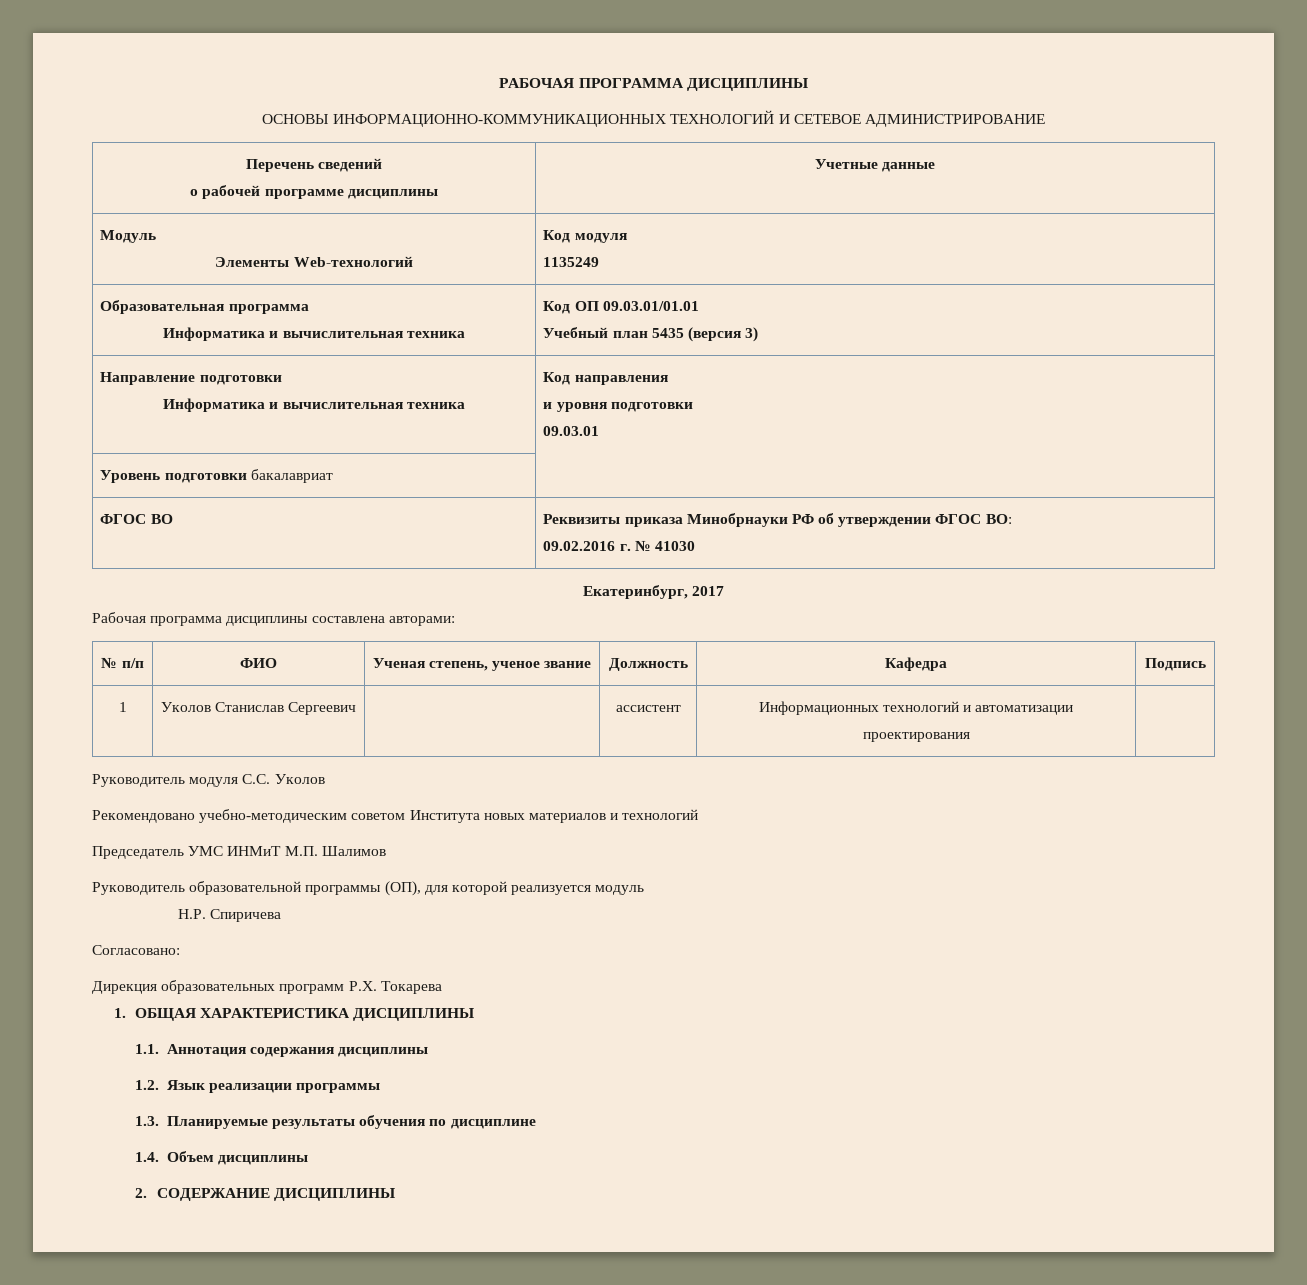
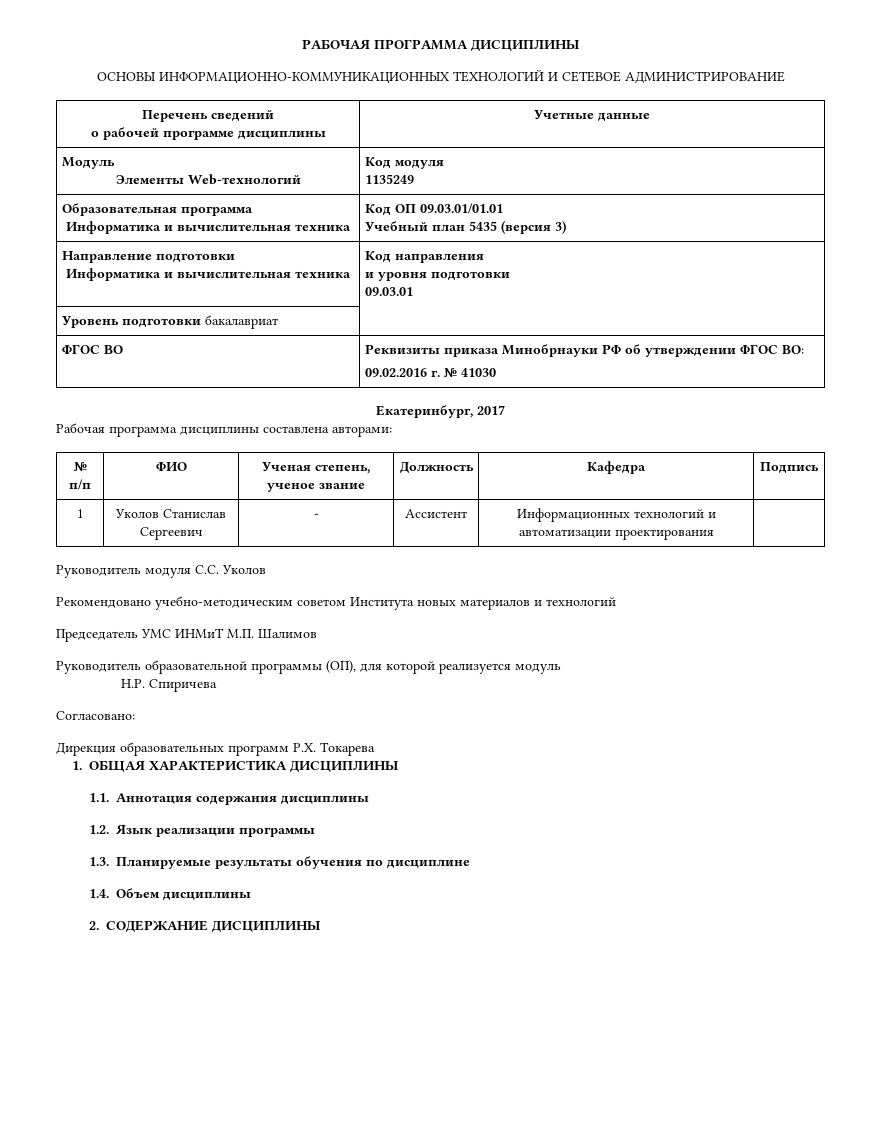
[615,705,681,712] | ассистент -> [313,514,319,518] [405,509,467,518] - | Ассистент

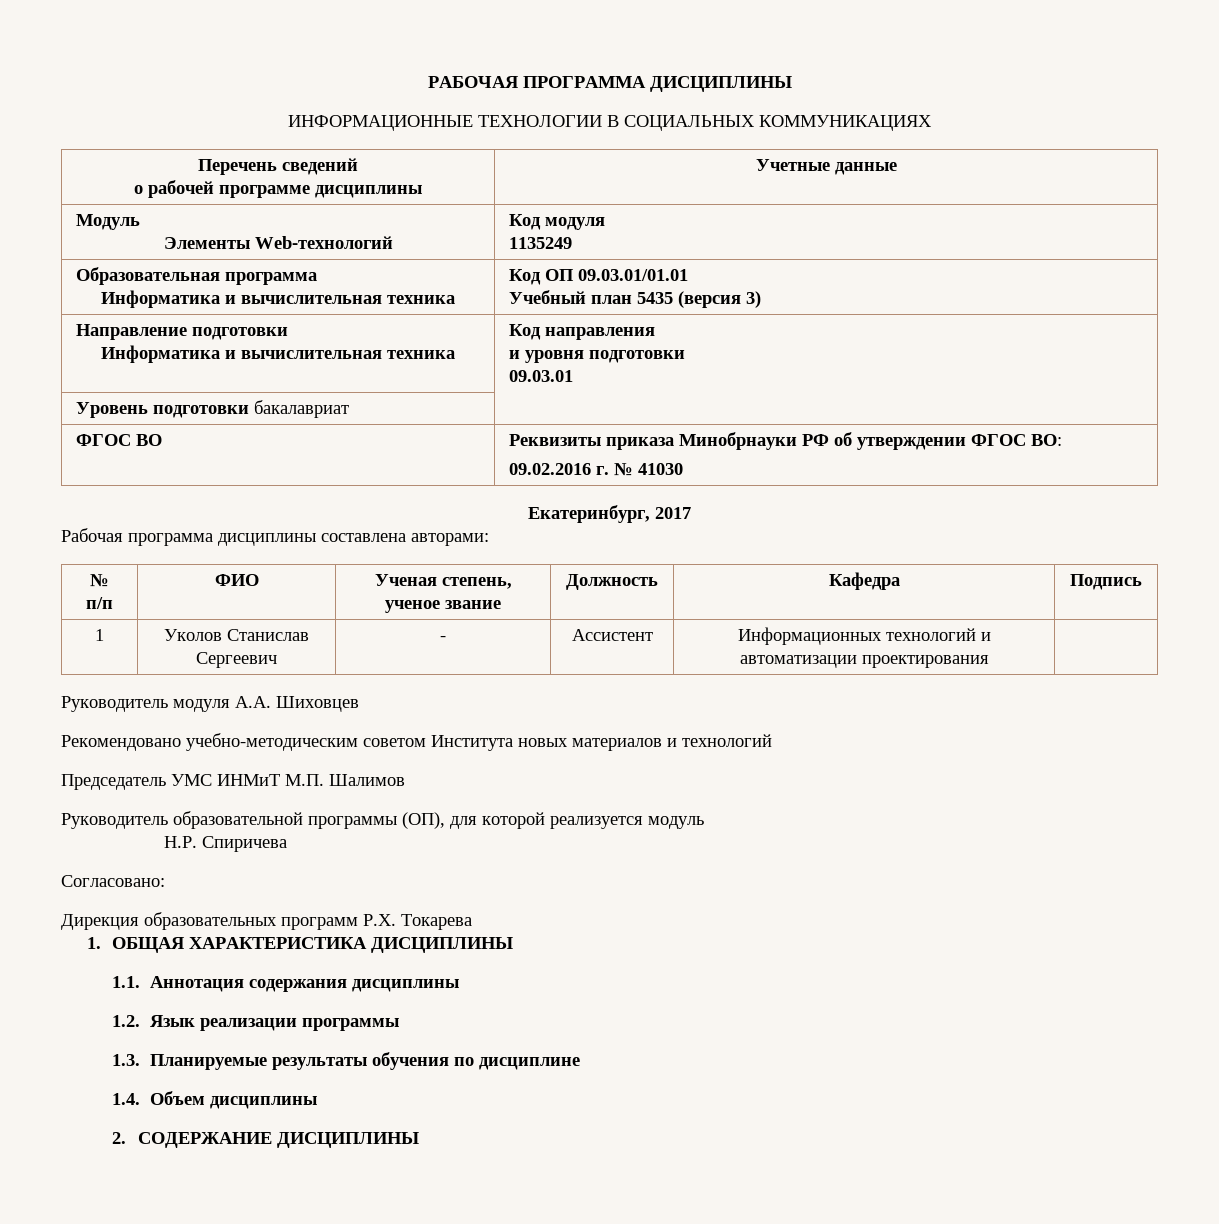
[96,69,785,84] ОСНОВЫ ИНФОРМАЦИОННО-КОММУНИКАЦИОННЫХ ТЕХНОЛОГИЙ И СЕТЕВОЕ АДМИНИСТРИРОВАНИЕ -> [288,115,932,131] ИНФОРМАЦИОННЫЕ ТЕХНОЛОГИИ В СОЦИАЛЬНЫХ КОММУНИКАЦИЯХ
[195,565,266,574] С.С. Уколов -> [235,696,359,712] А.А. Шиховцев

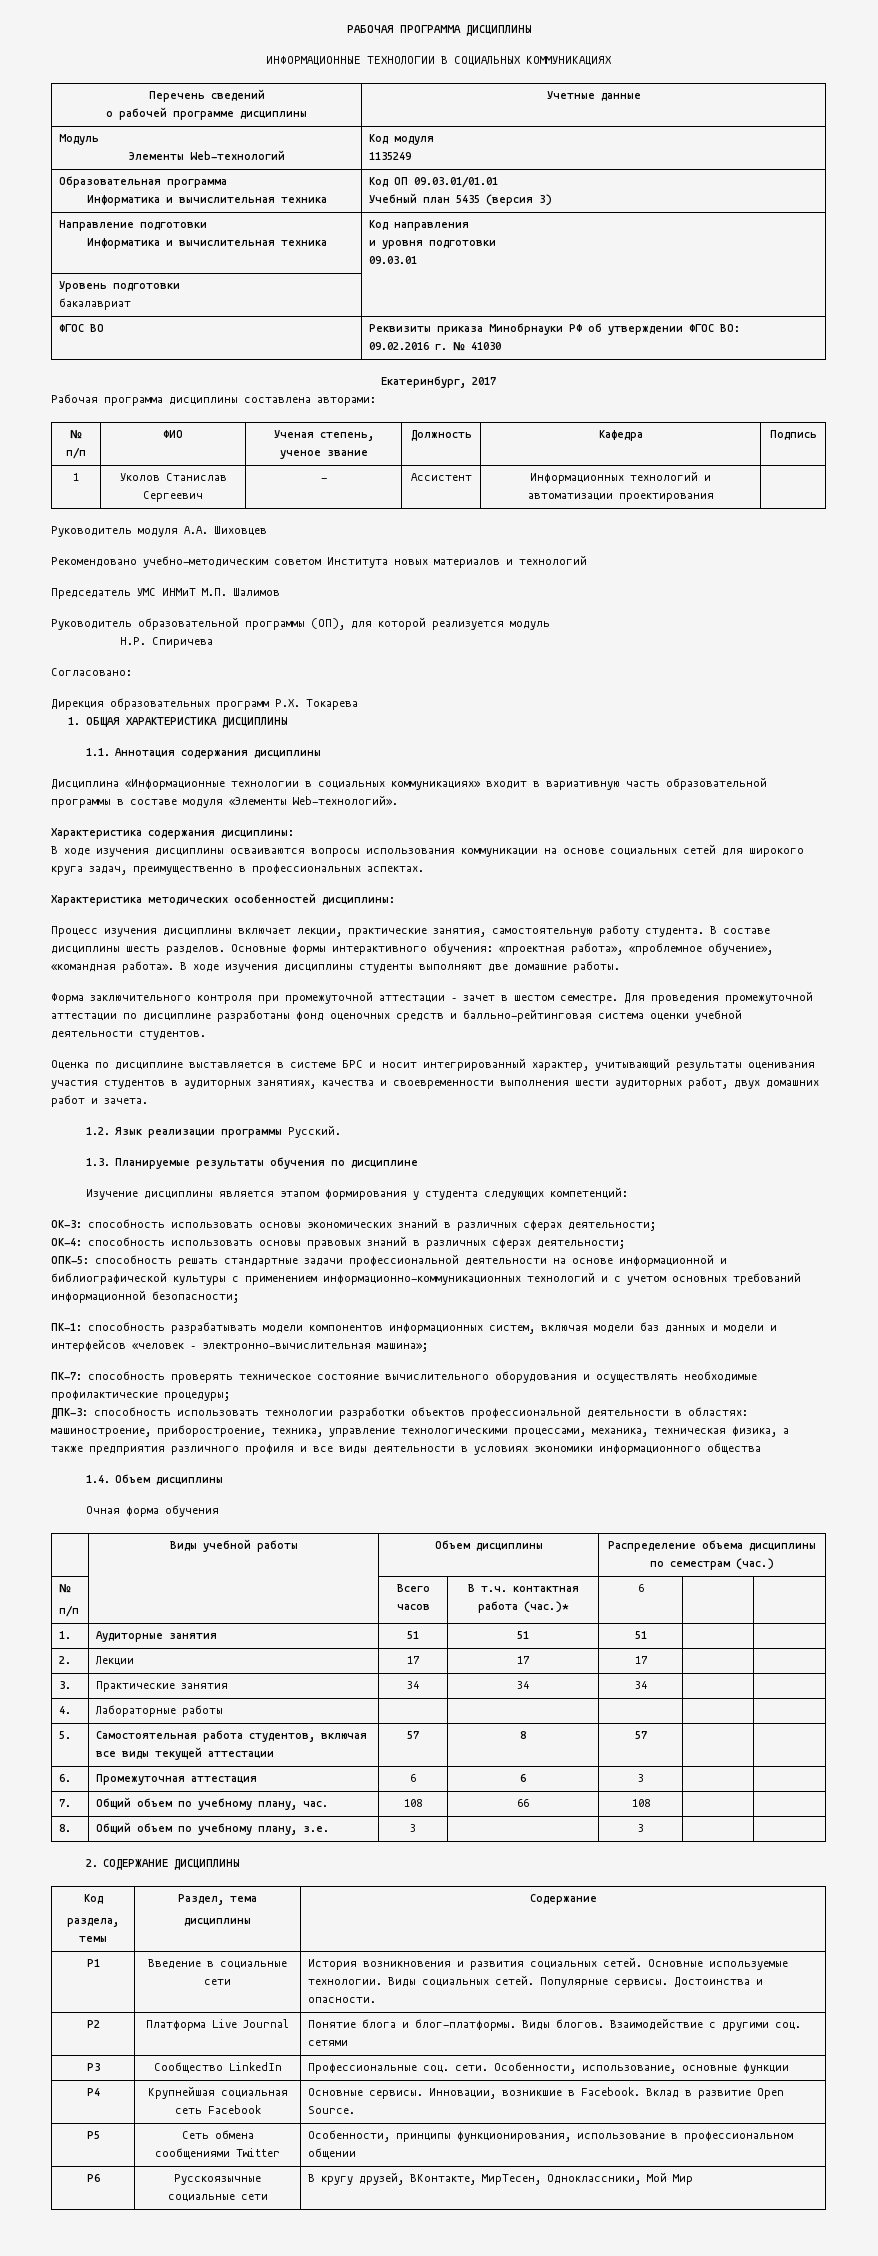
(249, 411) none -> (181, 287) //
(459, 985) none -> [51,777,767,790] [51,795,398,808] [51,828,294,839] [51,844,804,857] [51,864,424,875] [51,893,395,906] [51,925,770,937] [51,943,773,955] [51,961,620,973] [51,991,813,1004] [51,1009,742,1022] [51,1031,206,1040] [51,1058,815,1071] [51,1077,819,1089] [51,1095,148,1107] // Дисциплина «Информационные технологии в социальных коммуникациях» входит в вариативную часть образовательной программы в составе модуля «Элементы Web-технологий». // Характеристика содержания дисциплины: // В ходе изучения дисциплины осваиваются вопросы использования коммуникации на основе социальных сетей для широкого круга задач, преимущественно в профессиональных аспектах. // Характеристика методических особенностей дисциплины: // Процесс изучения дисциплины включает лекции, практические занятия, самостоятельную работу студента. В составе дисциплины шесть разделов. Основные формы интерактивного обучения: «проектная работа», «проблемное обучение», «командная работа». В ходе изучения дисциплины студенты выполняют две домашние работы. // Форма заключительного контроля при промежуточной аттестации – зачет в шестом семестре. Для проведения промежуточной аттестации по дисциплине разработаны фонд оценочных средств и балльно-рейтинговая система оценки учебной деятельности студентов. // Оценка по дисциплине выставляется в системе БРС и носит интегрированный характер, учитывающий результаты оценивания участия студентов в аудиторных занятиях, качества и своевременности выполнения шести аудиторных работ, двух домашних работ и зачета.
(399, 1024) none -> [288,1125,342,1138] Русский.
[112,1091,317,1109] [112,1132,419,1148] 1.4. Объем дисциплины // 2. СОДЕРЖАНИЕ ДИСЦИПЛИНЫ -> [85,1187,628,1200] [51,1218,656,1231] [51,1236,625,1249] [51,1254,727,1267] [51,1272,801,1285] [51,1290,239,1303] [51,1322,777,1334] [51,1339,428,1352] [51,1371,757,1383] [51,1390,230,1401] [51,1406,748,1419] [51,1425,789,1437] [51,1443,761,1455] [85,1474,224,1485] [85,1505,219,1517] [169,1539,298,1552] [434,1540,543,1551] [608,1540,816,1552] [650,1558,774,1570] [59,1584,72,1593] [59,1605,80,1617] [396,1584,430,1592] [396,1604,430,1610] [467,1584,579,1592] [477,1601,569,1613] [637,1584,644,1592] [59,1631,72,1639] [96,1631,218,1642] [407,1631,419,1639] [517,1631,529,1639] [634,1631,647,1639] [59,1656,72,1664] [95,1656,135,1666] [407,1656,420,1664] [517,1656,530,1664] [634,1656,648,1664] [59,1681,72,1689] [96,1681,229,1692] [407,1681,419,1689] [517,1681,529,1689] [634,1681,647,1689] [59,1706,72,1714] [95,1705,224,1717] [59,1731,72,1739] [96,1730,368,1742] [96,1747,275,1760] [407,1731,419,1739] [520,1731,526,1739] [634,1731,647,1739] [59,1774,72,1782] [96,1774,258,1785] [410,1774,416,1782] [520,1774,526,1782] [637,1774,644,1782] [59,1799,72,1807] [96,1797,329,1810] [404,1799,422,1807] [517,1799,529,1807] [631,1799,650,1807] [59,1824,72,1832] [96,1822,330,1835] [410,1824,416,1832] [637,1824,644,1832] [85,1859,240,1870] [83,1894,103,1904] [67,1918,119,1927] [79,1936,107,1942] [178,1894,257,1905] [184,1918,251,1926] [529,1894,597,1905] [86,1959,100,1967] [148,1959,287,1969] [203,1979,231,1985] [308,1957,789,1970] [308,1975,764,1988] [308,1997,377,2003] [86,2020,100,2028] [146,2019,289,2031] [308,2018,802,2031] [308,2040,349,2046] [86,2063,100,2071] [153,2062,282,2073] [308,2062,790,2074] [86,2088,100,2096] [147,2086,288,2099] [174,2105,261,2114] [308,2087,785,2099] [308,2106,356,2114] [86,2131,100,2139] [181,2130,254,2139] [155,2148,280,2159] [308,2130,794,2142] [308,2148,357,2159] [86,2174,100,2182] [174,2174,261,2185] [167,2194,268,2202] [308,2172,694,2185] Изучение дисциплины является этапом формирования у студента следующих компетенций: // ОК-3: способность использовать основы экономических знаний в различных сферах деятельности; // ОК-4: способность использовать основы правовых знаний в различных сферах деятельности; // ОПК-5: способность решать стандартные задачи профессиональной деятельности на основе информационной и библиографической культуры с применением информационно-коммуникационных технологий и с учетом основных требований информационной безопасности; // ПК-1: способность разрабатывать модели компонентов информационных систем, включая модели баз данных и модели и интерфейсов «человек – электронно-вычислительная машина»; // ПК-7: способность проверять техническое состояние вычислительного оборудования и осуществлять необходимые профилактические процедуры; // ДПК-3: способность использовать технологии разработки объектов профессиональной деятельности в областях: машиностроение, приборостроение, техника, управление технологическими процессами, механика, техническая физика, а также предприятия различного профиля и все виды деятельности в условиях экономики информационного общества // 1.4. Объем дисциплины // Очная форма обучения // | Виды учебной работы | Объем дисциплины | Распределение объема дисциплины по семестрам (час.) // № // п/п | | Всего часов | В т.ч. контактная работа (час.)* | 6 | | // 1. | Аудиторные занятия | 51 | 51 | 51 | | // 2. | Лекции | 17 | 17 | 17 | | // 3. | Практические занятия | 34 | 34 | 34 | | // 4. | Лабораторные работы | | | | | // 5. | Самостоятельная работа студентов, включая все виды текущей аттестации | 57 | 8 | 57 | | // 6. | Промежуточная аттестация | 6 | 6 | З | | // 7. | Общий объем по учебному плану, час. | 108 | 66 | 108 | | // 8. | Общий объем по учебному плану, з.е. | 3 | | 3 | | // 2. СОДЕРЖАНИЕ ДИСЦИПЛИНЫ // Код // раздела, темы | Раздел, тема // дисциплины | Содержание // Р1 | Введение в социальные сети | История возникновения и развития социальных сетей. Основные используемые технологии. Виды социальных сетей. Популярные сервисы. Достоинства и опасности. // Р2 | Платформа Live Journal | Понятие блога и блог-платформы. Виды блогов. Взаимодействие с другими соц. сетями // Р3 | Сообщество LinkedIn | Профессиональные соц. сети. Особенности, использование, основные функции // Р4 | Крупнейшая социальная сеть Facebook | Основные сервисы. Инновации, возникшие в Facebook. Вклад в развитие Open Source. // Р5 | Сеть обмена сообщениями Twitter | Особенности, принципы функционирования, использование в профессиональном общении // Р6 | Русскоязычные социальные сети | В кругу друзей, ВКонтакте, МирТесен, Одноклассники, Мой Мир

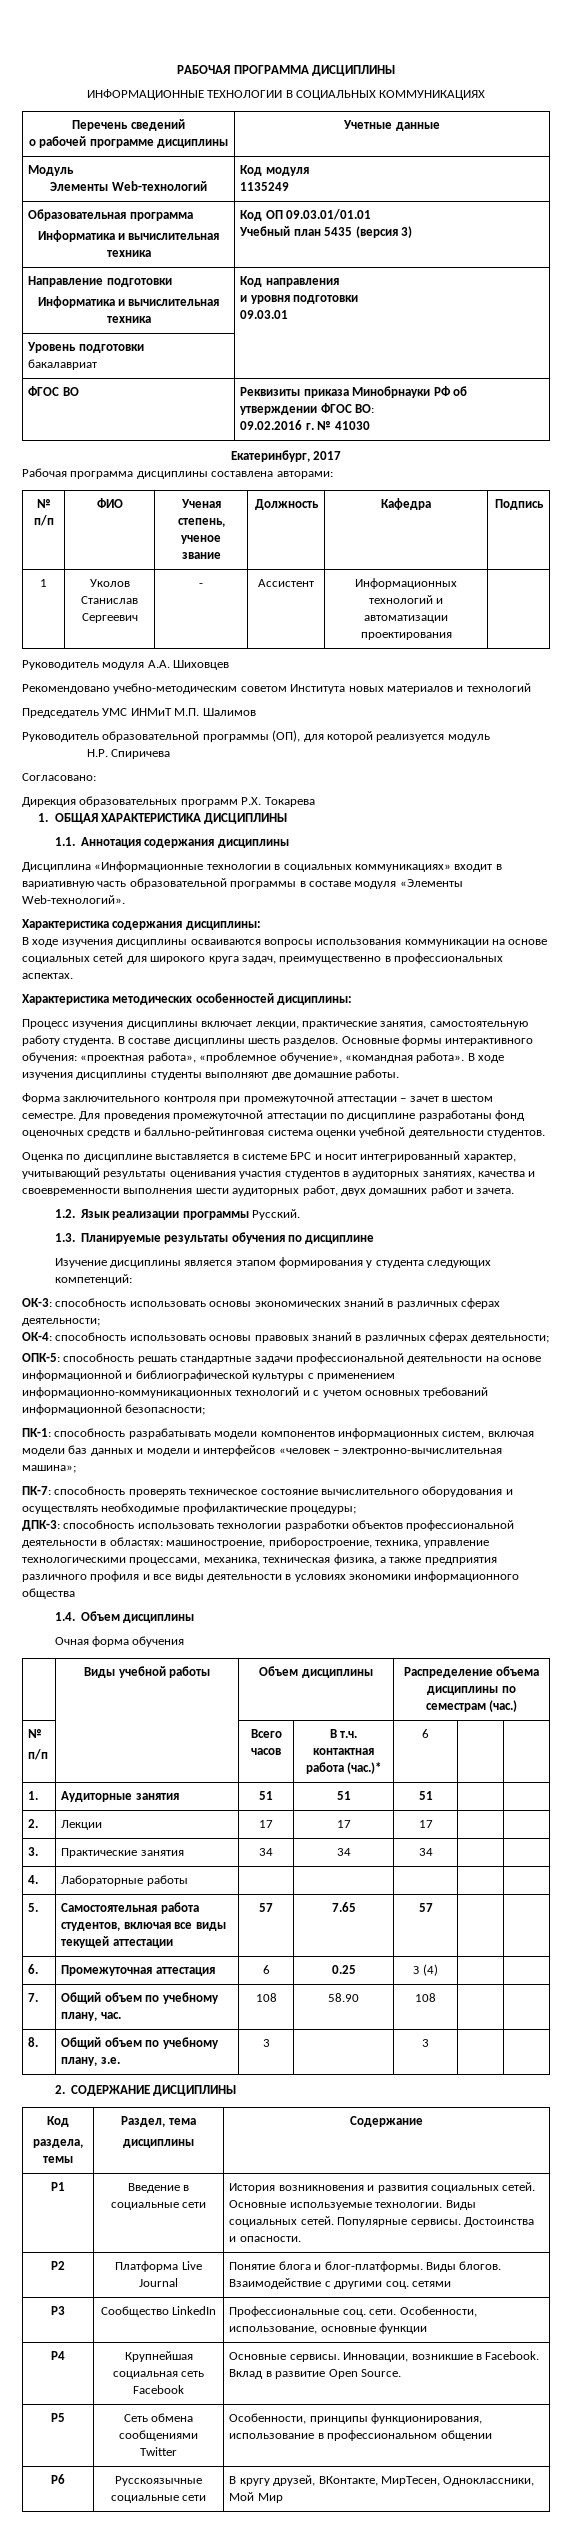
[520,1731,526,1739] 8 -> [331,1902,356,1912] 7.65
[520,1774,526,1782] 6 -> [331,1965,356,1974] 0.25
(644, 1778) none -> [422,1964,438,1976] (4)
[517,1799,529,1807] 66 -> [328,1993,359,2002] 58.90

